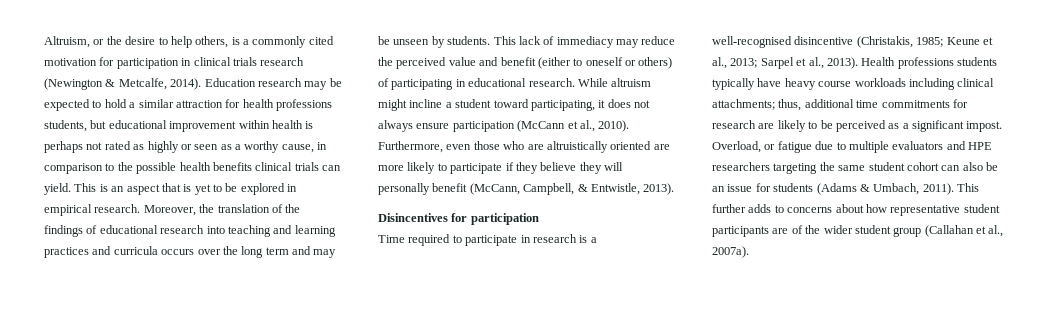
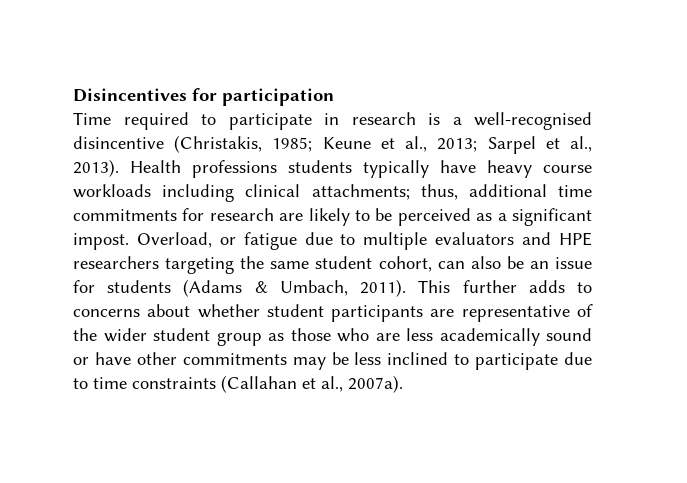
[44,36,334,48] [44,57,305,69] [44,78,342,90] [44,99,332,111] [44,120,314,132] [44,141,328,153] [44,162,341,174] [44,183,298,195] [44,204,301,216] [44,225,336,237] [44,246,337,258] [378,36,676,48] [378,57,673,69] [378,78,652,90] [378,99,650,111] [378,120,630,132] [378,141,670,153] [378,162,623,174] [378,183,675,195] Altruism, or the desire to help others, is a commonly cited motivation for participation in clinical trials research (Newington & Metcalfe, 2014). Education research may be expected to hold a similar attraction for health professions students, but educational improvement within health is perhaps not rated as highly or seen as a worthy cause, in comparison to the possible health benefits clinical trials can yield. This is an aspect that is yet to be explored in empirical research. Moreover, the translation of the findings of educational research into teaching and learning practices and curricula occurs over the long term and may be unseen by students. This lack of immediacy may reduce the perceived value and benefit (either to oneself or others) of participating in educational research. While altruism might incline a student toward participating, it does not always ensure participation (McCann et al., 2010). Furthermore, even those who are altruistically oriented are more likely to participate if they believe they will personally benefit (McCann, Campbell, & Entwistle, 2013). // -> (73, 95) none
[906,162,939,171] cohort -> [378,256,432,272] cohort,
[865,204,961,216] how representative -> [197,304,260,318] whether
(789, 231) none -> [461,305,570,322] representative
(922, 232) none -> [268,328,592,346] [73,352,592,370] [73,377,216,389] as those who are less academically sound or have other commitments may be less inclined to participate due to time constraints

